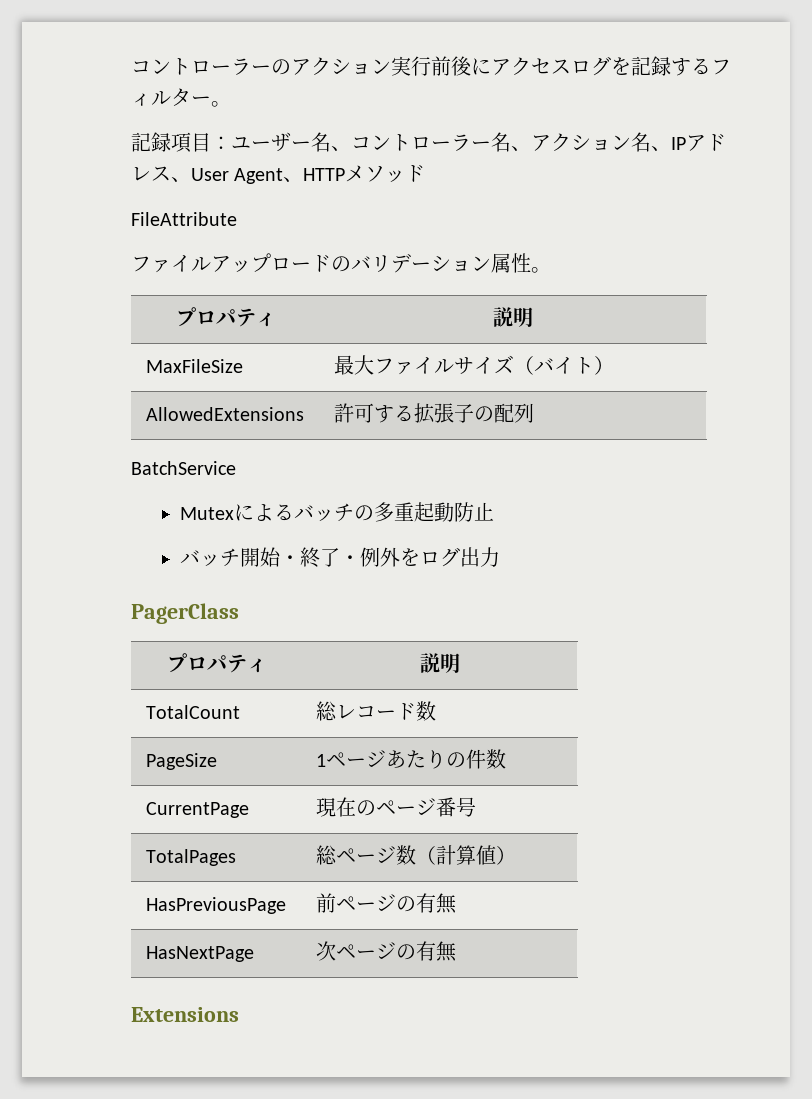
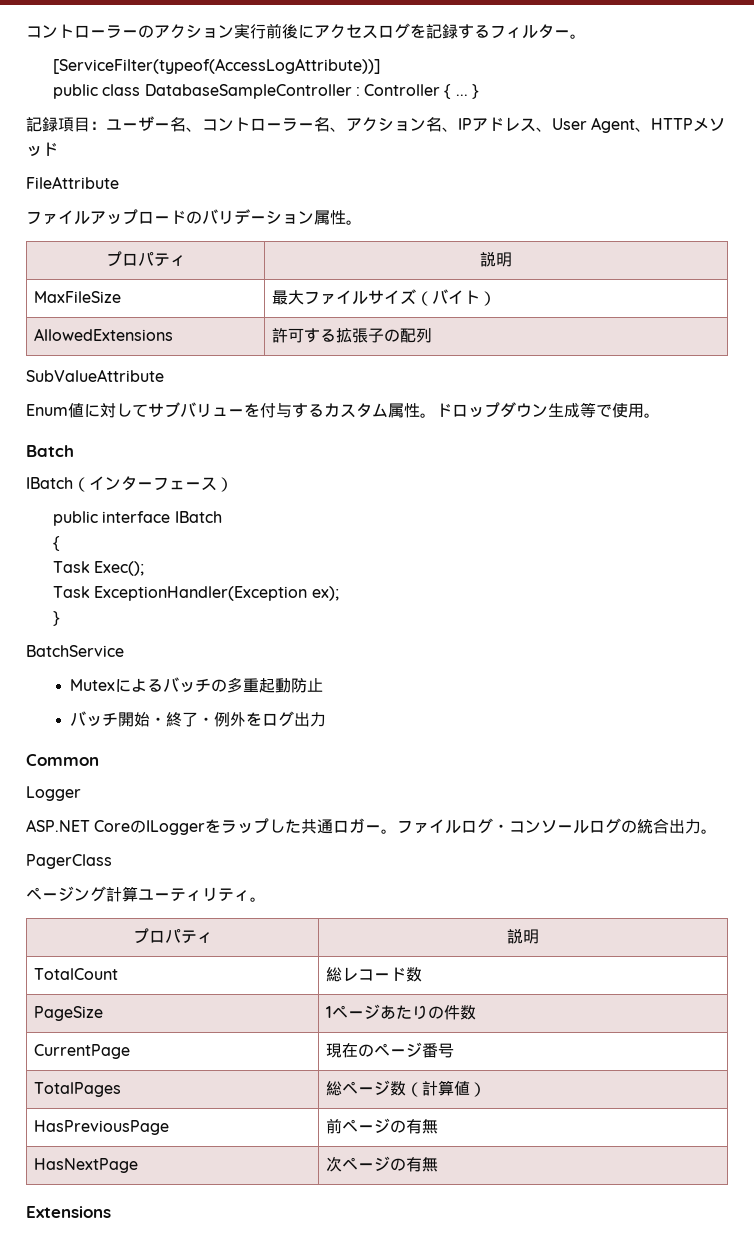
(231, 104) none -> [52,58,380,74] [52,84,480,99] // [ServiceFilter(typeof(AccessLogAttribute))] // public class DatabaseSampleController : Controller { ... }
(534, 413) none -> [26,369,164,382] [26,402,660,418] [26,445,74,457] [26,476,233,492] [52,511,222,526] [52,536,60,551] [52,561,145,576] [52,586,339,601] [52,611,60,626] // SubValueAttribute // Enum値に対してサブバリューを付与するカスタム属性。ドロップダウン生成等で使用。 // Batch // IBatch（インターフェース） // public interface IBatch // { // Task Exec(); // Task ExceptionHandler(Exception ex); // }
[131,603,239,624] PagerClass -> [26,754,99,766] [26,786,81,801] [26,818,718,835] [26,854,112,869] [26,886,266,902] Common // Logger // ASP.NET CoreのILoggerをラップした共通ロガー。ファイルログ・コンソールログの統合出力。 // PagerClass // ページング計算ユーティリティ。

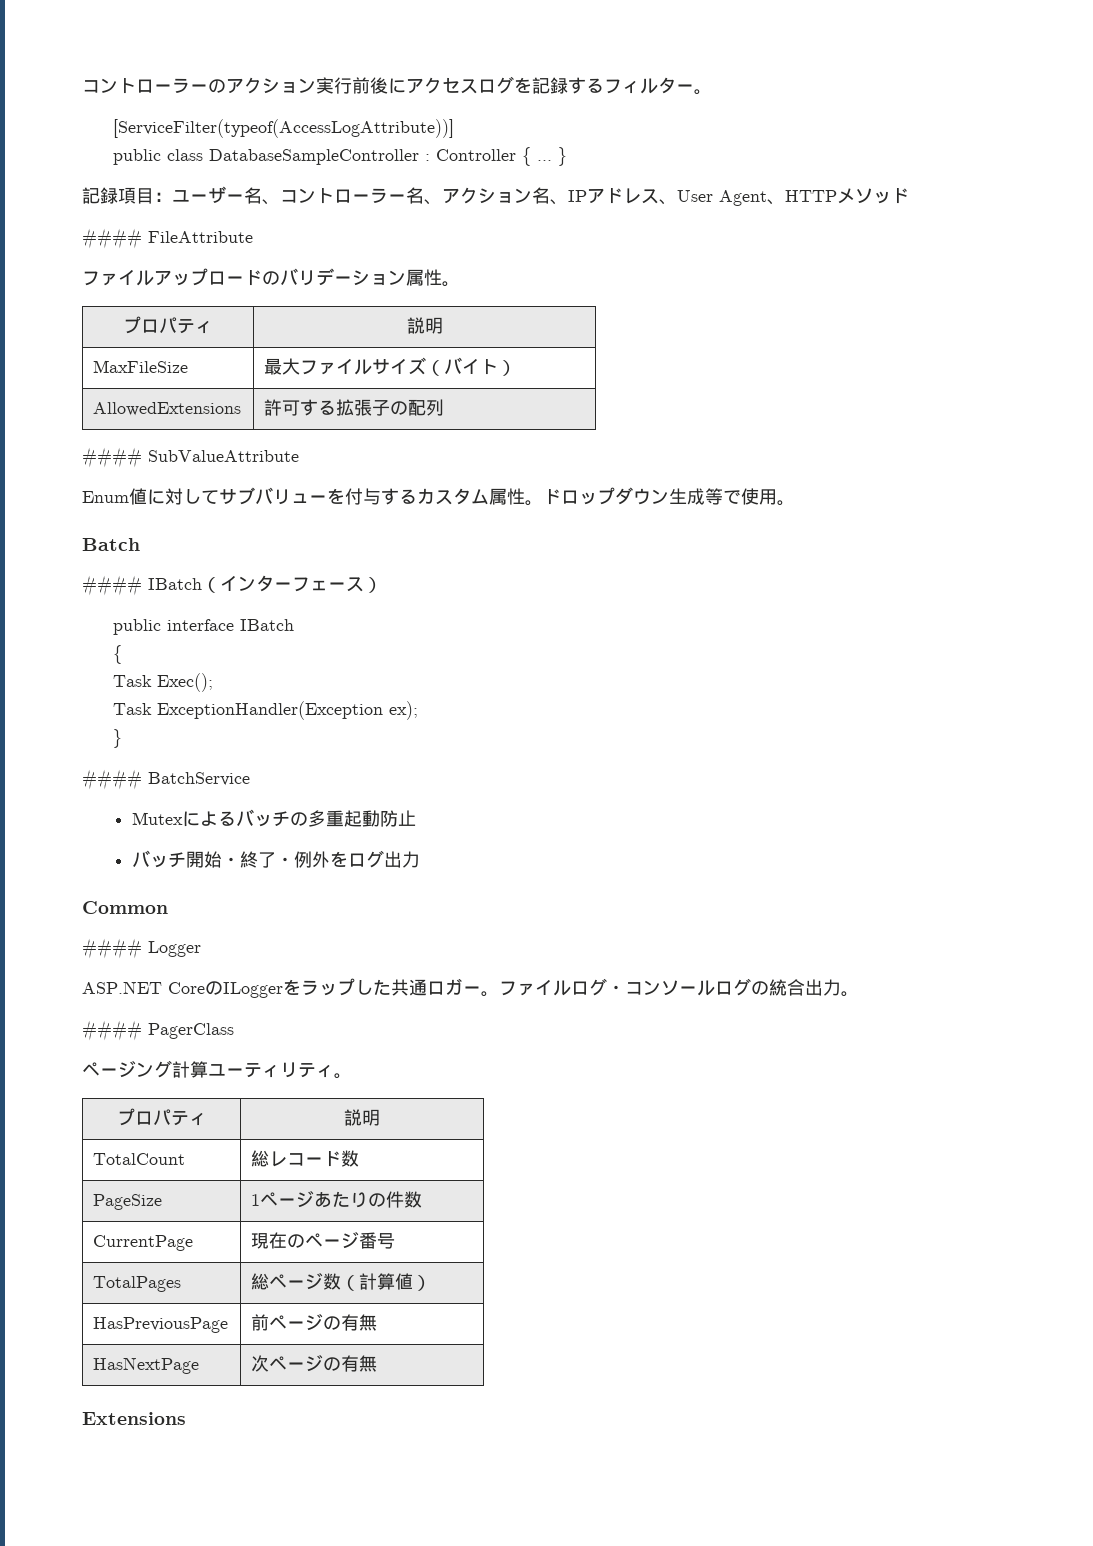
(58, 149) none -> [82,228,142,249] ####
(432, 335) none -> [82,447,142,468] ####
(74, 451) none -> [82,575,142,596] ####
(60, 618) none -> [82,769,142,790] ####
(99, 760) none -> [82,938,142,959] ####
(718, 831) none -> [82,1020,142,1041] ####

